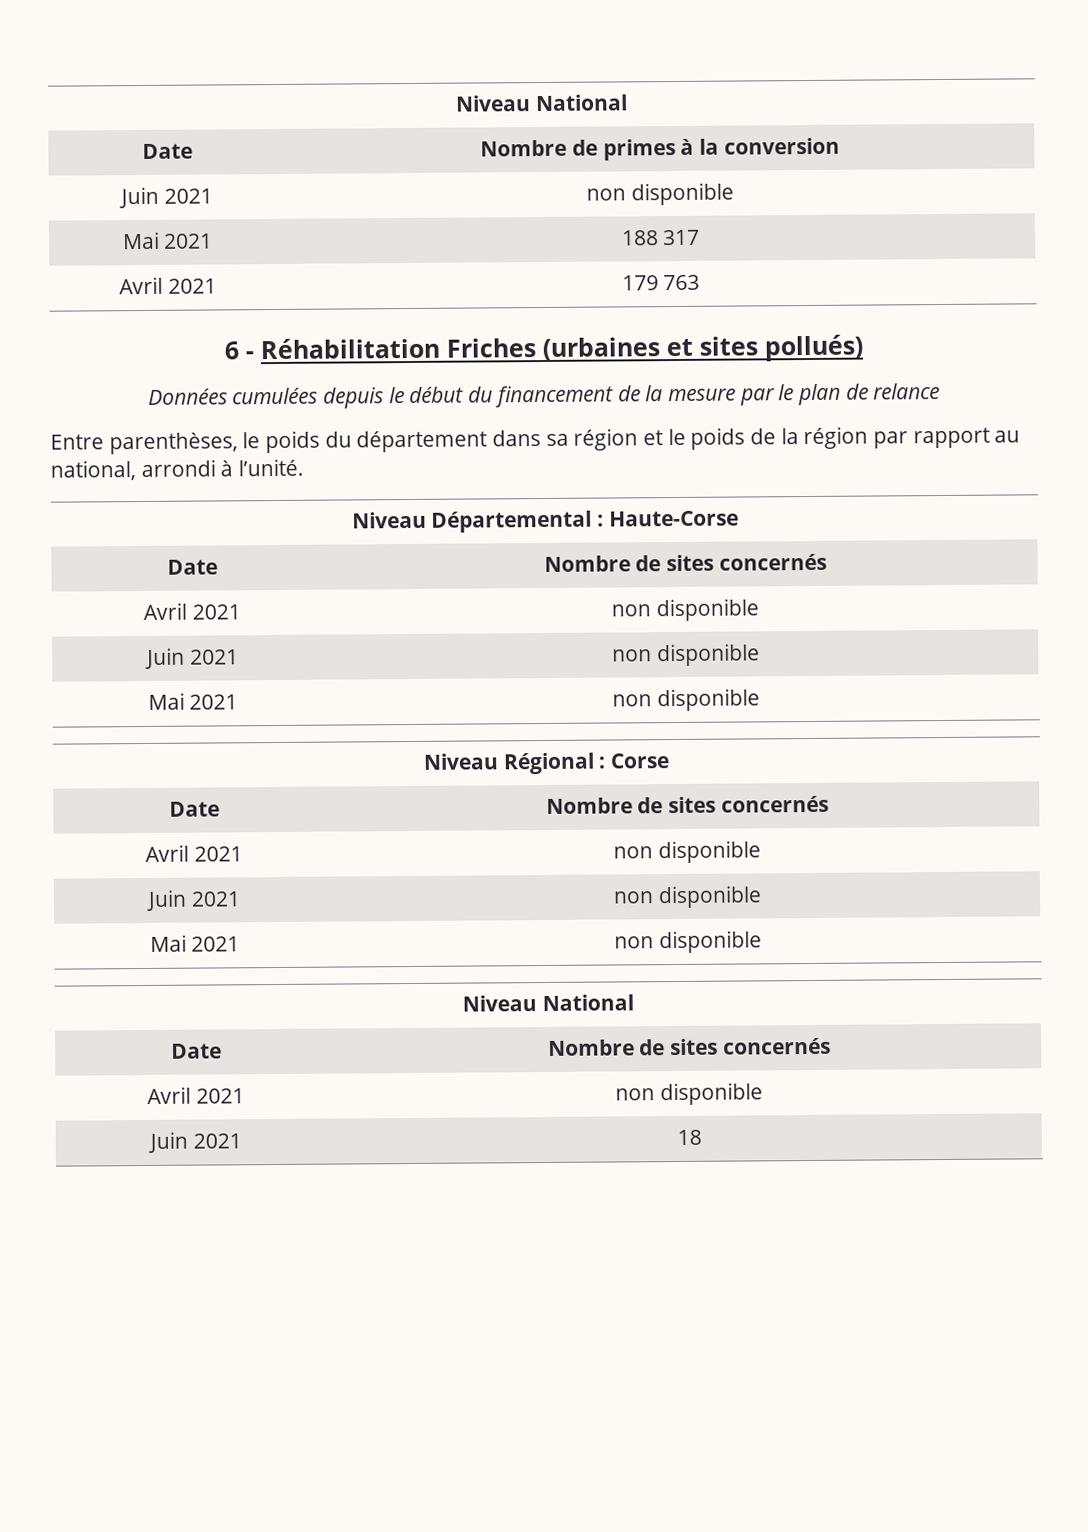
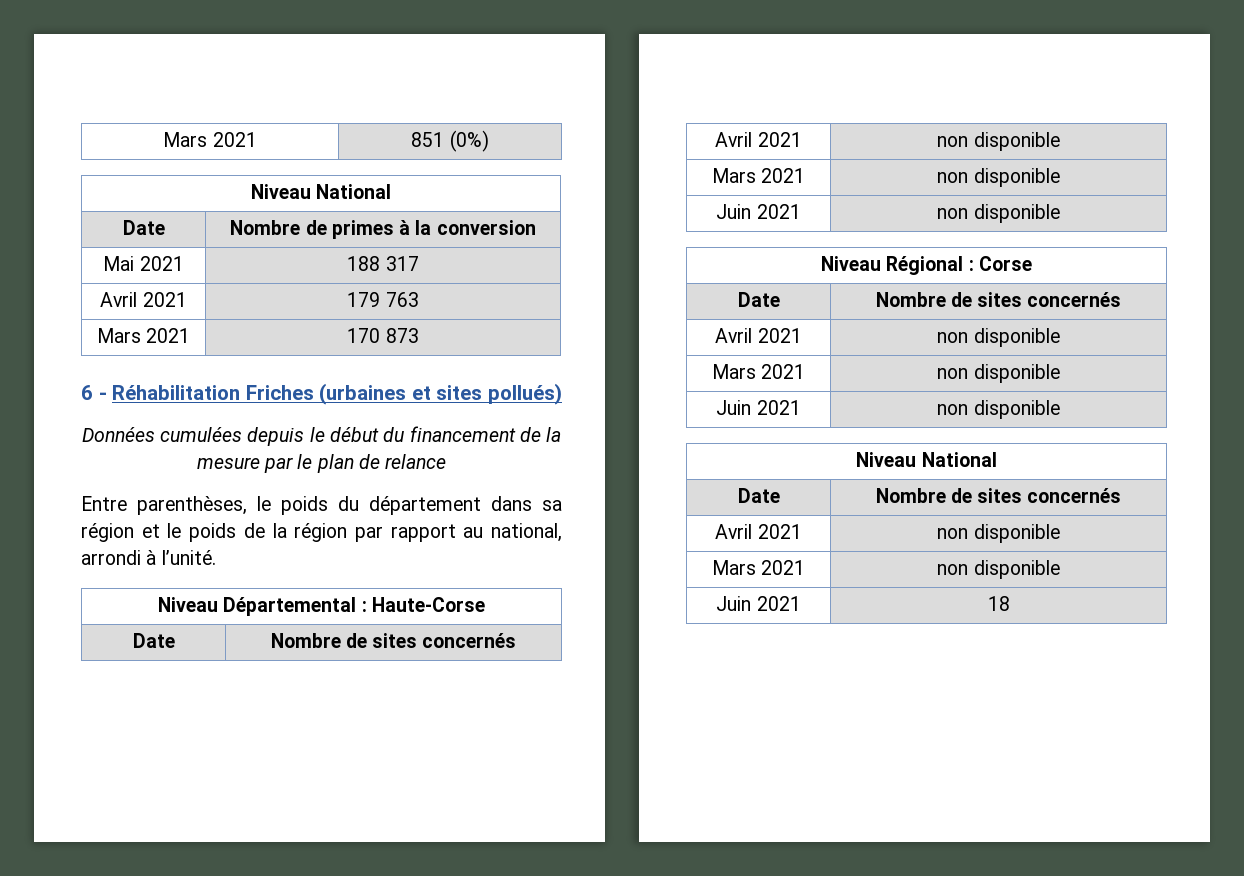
(455, 103) none -> [163,132,257,147] [411,130,489,152] Mars 2021 | 851 (0%) //
[119,186,213,209] [586,182,734,206] // Juin 2021 | non disponible -> (536, 227) none
(701, 282) none -> [96,328,191,343] [347,328,419,343] // Mars 2021 | 170 873
[145,647,239,669] [612,643,760,667] [147,692,185,710] Juin 2021 | non disponible // Mai -> [711,168,806,183] [937,168,1060,187] [716,204,752,219] Mars 2021 | non disponible // Juin
[146,889,241,911] [613,885,762,909] [149,934,187,952] Juin 2021 | non disponible // Mai -> [711,364,806,379] [937,364,1060,383] [716,400,752,415] Mars 2021 | non disponible // Juin
(763, 1094) none -> [711,560,806,575] [937,560,1060,579] // Mars 2021 | non disponible

